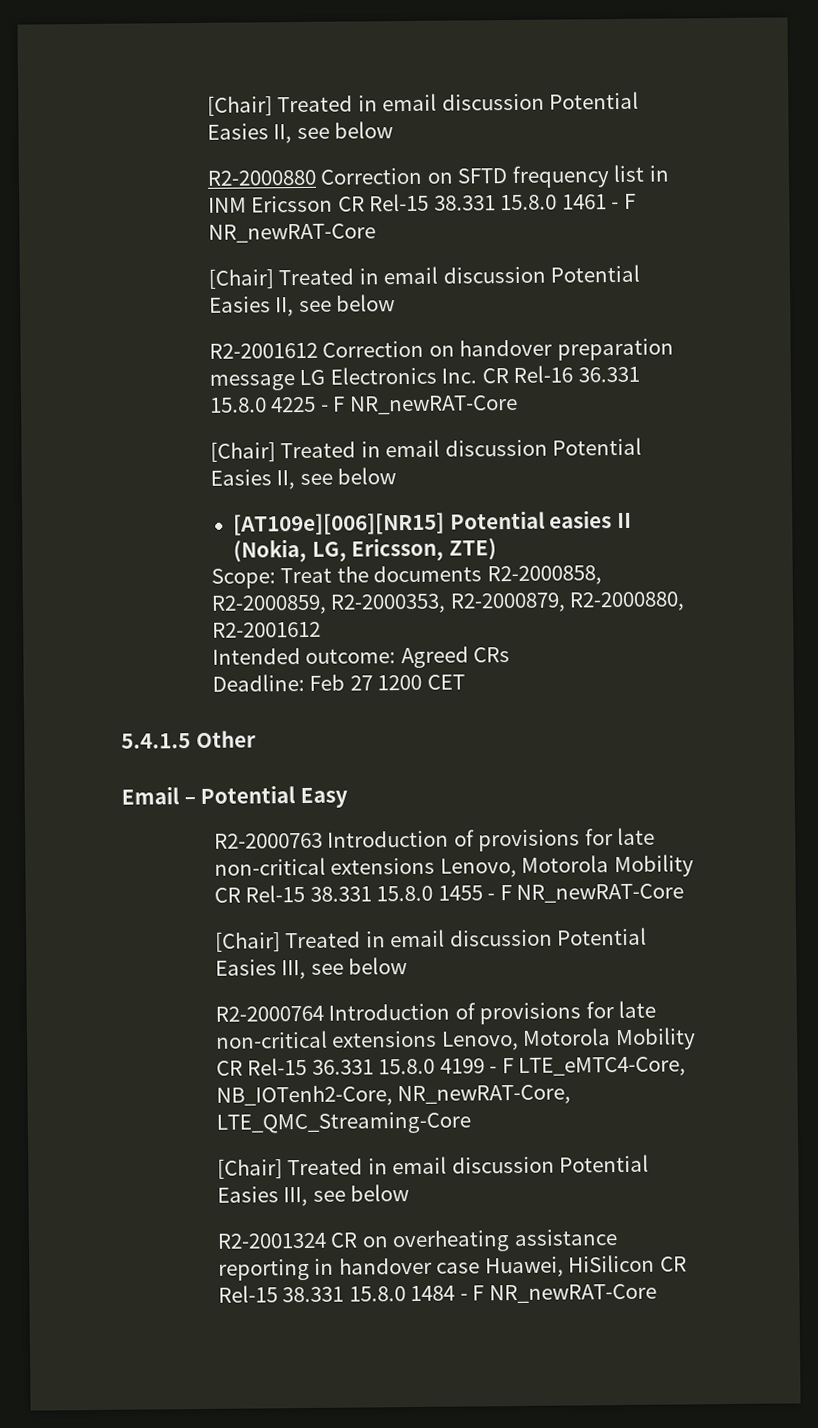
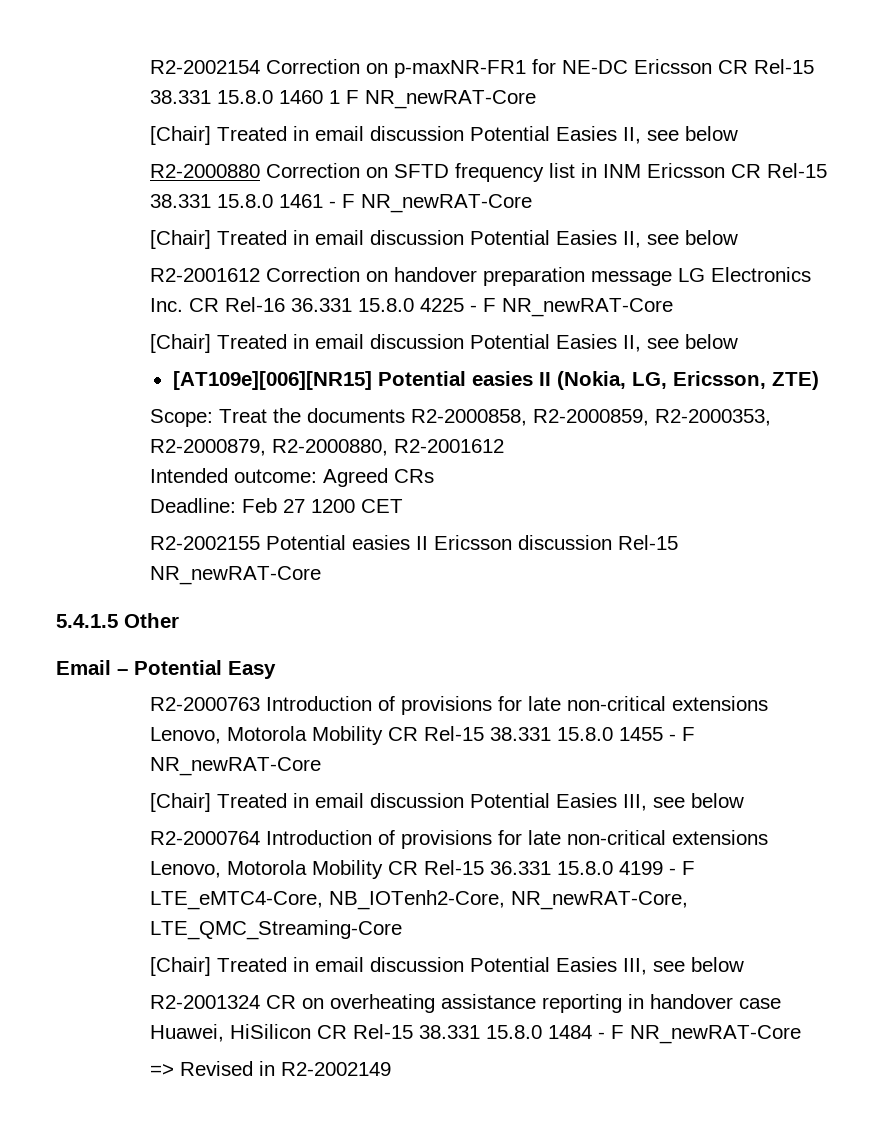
(206, 106) none -> [150,59,815,78] [150,90,537,109] R2-2002154 Correction on p-maxNR-FR1 for NE-DC Ericsson CR Rel-15 38.331 15.8.0 1460 1 F NR_newRAT-Core //
(465, 682) none -> [150,535,679,550] [150,566,322,585] // R2-2002155 Potential easies II Ericsson discussion Rel-15 NR_newRAT-Core
(657, 1293) none -> [150,1061,392,1076] // => Revised in R2-2002149

